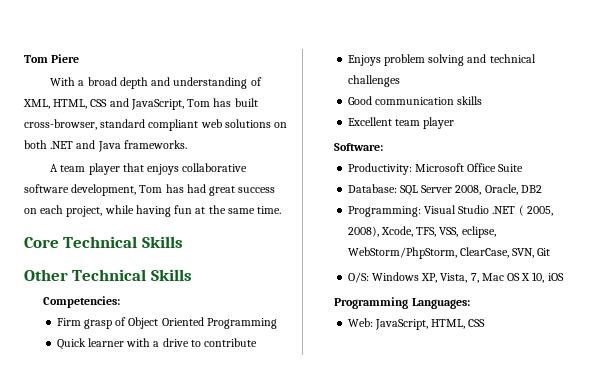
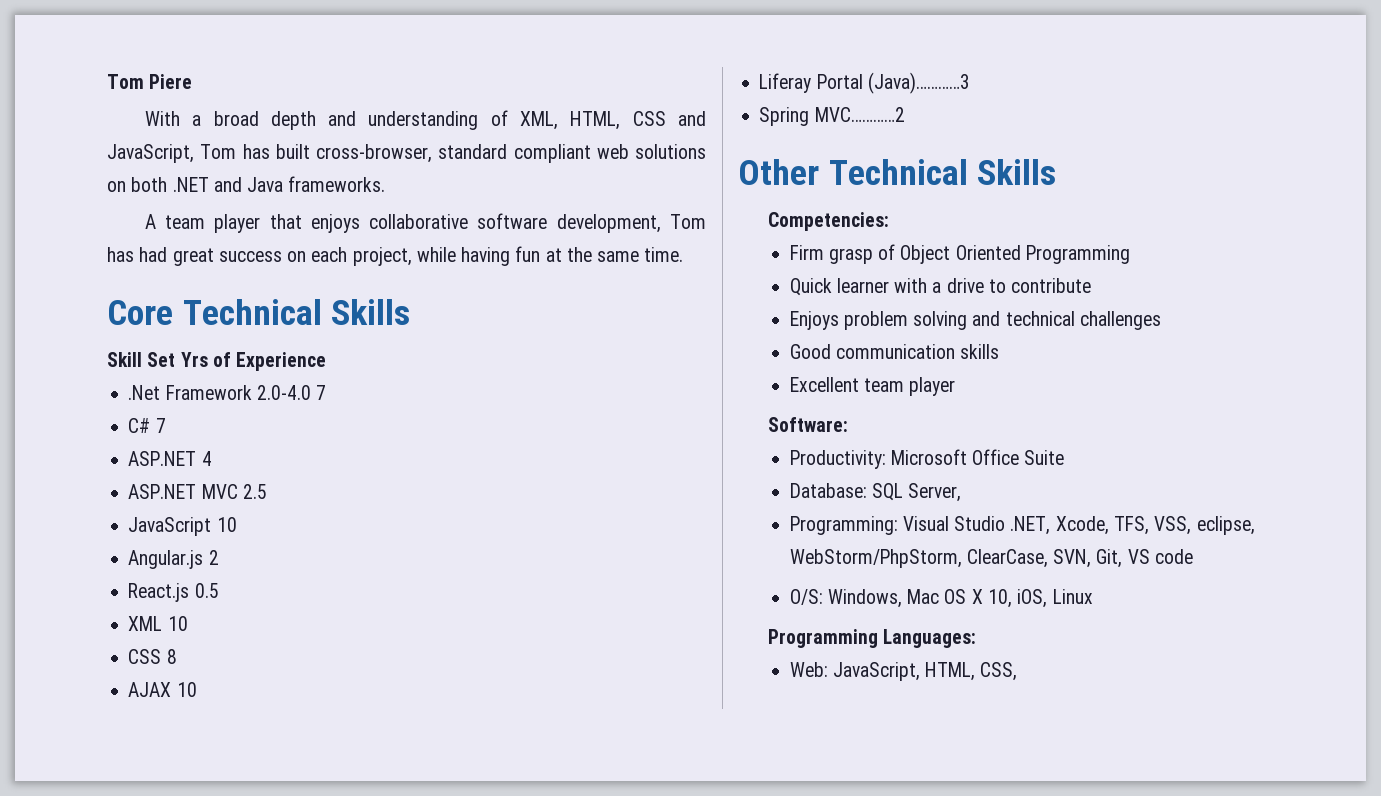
(183, 242) none -> [107,352,327,371] [128,385,327,400] [128,418,166,433] [128,451,212,466] [128,484,267,499] [128,517,237,536] [128,550,219,569] [128,583,219,602] [128,616,188,631] [128,649,177,664] [128,682,197,697] [759,72,970,94] [759,107,905,126] // Skill Set Yrs of Experience // .Net Framework 2.0-4.0 7 // C# 7 // ASP.NET 4 // ASP.NET MVC 2.5 // JavaScript 10 // Angular.js 2 // React.js 0.5 // XML 10 // CSS 8 // AJAX 10 // Liferay Portal (Java)…………3 // Spring MVC…………2
[421,184,542,195] Server 2008, Oracle, DB2 -> [908,483,962,502] Server,
[492,205,553,216] [347,226,379,237] .NET ( 2005, 2008), -> [1010,516,1051,535] .NET,
[537,248,551,256] [347,272,479,283] Git // O/S: Windows XP, Vista, 7, -> [1096,549,1193,568] [789,589,902,608] Git, VS code // O/S: Windows,
[547,273,564,281] iOS -> [1017,589,1093,608] iOS, Linux
[468,319,486,327] CSS -> [980,662,1018,681] CSS,

